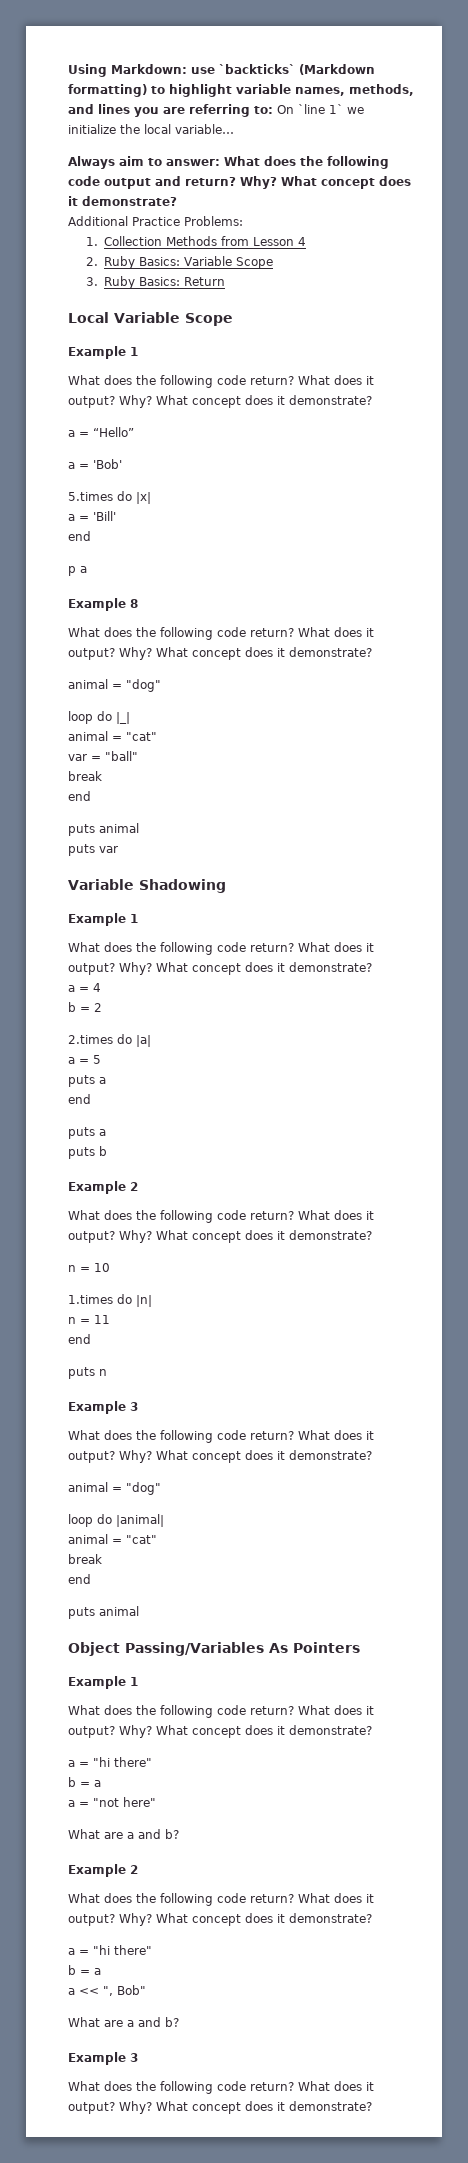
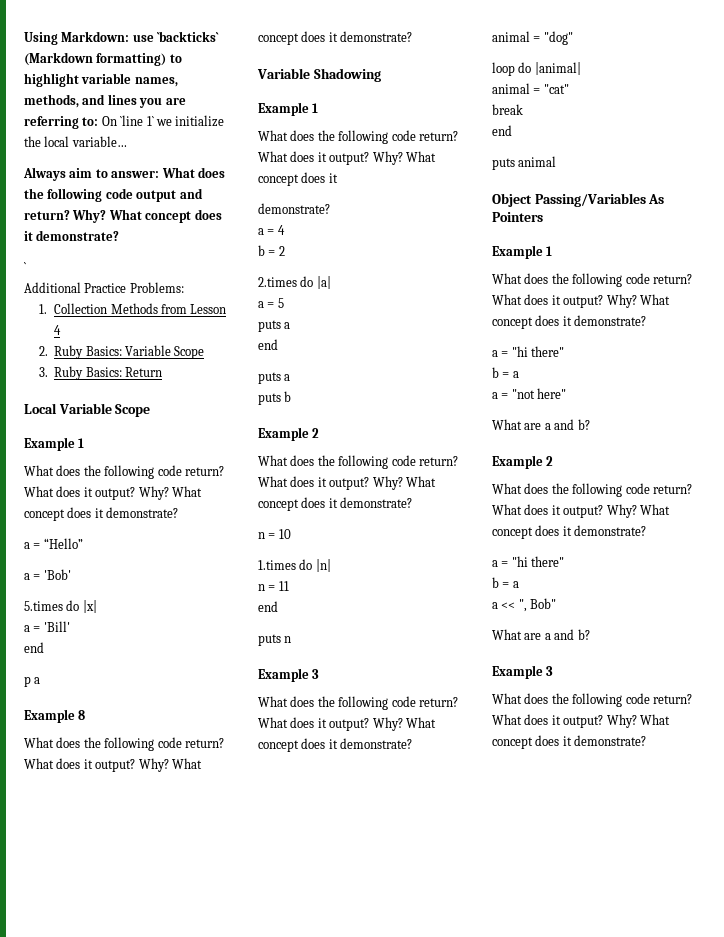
(177, 201) none -> [24,262,26,272] // `
[68,679,161,692] [68,711,130,724] [68,731,157,741] [68,751,138,761] [68,771,102,781] [68,791,91,801] [68,823,139,836] [68,844,118,856] // animal = "dog" // loop do |_| // animal = "cat" // var = "ball" // break // end // puts animal // puts var -> (413, 36) none
(285, 967) none -> (338, 178) //

